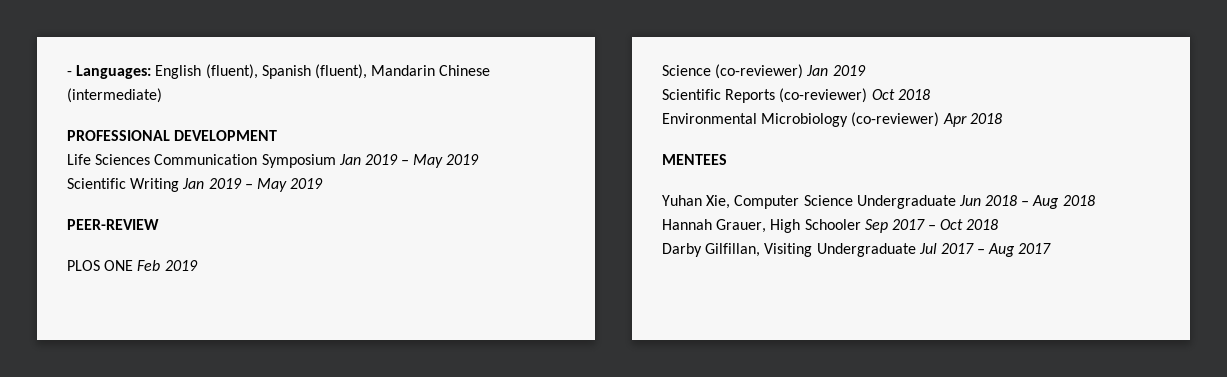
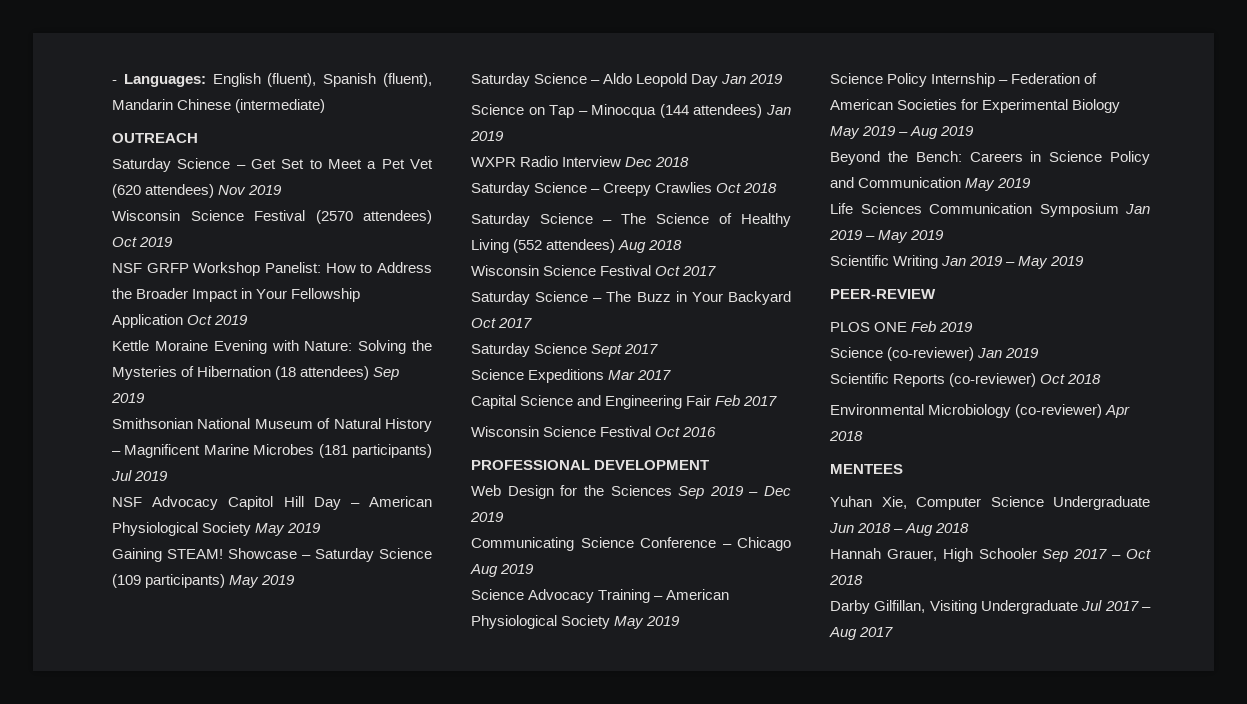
[67,130,278,141] PROFESSIONAL DEVELOPMENT -> [112,133,198,143] [112,158,433,172] [112,184,283,198] [112,210,432,224] [112,237,174,247] [112,262,432,276] [112,288,361,302] [112,314,249,328] [112,340,432,354] [112,366,400,380] [111,393,145,403] [112,418,432,432] [112,444,432,458] [111,470,169,481] [112,496,432,510] [112,522,322,536] [112,548,432,562] [112,574,296,588] [471,73,784,87] [471,104,791,118] [470,131,504,141] [471,156,690,167] [471,182,778,196] [471,213,791,227] [471,239,683,253] [471,265,717,276] [471,291,791,305] [471,318,533,328] [471,343,659,357] [471,369,672,383] [471,395,778,409] [471,426,717,437] [471,460,710,470] [471,485,791,499] [470,512,504,522] [471,537,791,551] [470,564,535,577] [471,589,730,603] [471,615,681,629] [830,73,1098,87] [830,99,1121,113] [830,126,975,139] [830,151,1150,165] [830,177,1032,191] OUTREACH // Saturday Science – Get Set to Meet a Pet Vet (620 attendees) Nov 2019 // Wisconsin Science Festival (2570 attendees) Oct 2019 // NSF GRFP Workshop Panelist: How to Address the Broader Impact in Your Fellowship Application Oct 2019 // Kettle Moraine Evening with Nature: Solving the Mysteries of Hibernation (18 attendees) Sep 2019 // Smithsonian National Museum of Natural History – Magnificent Marine Microbes (181 participants) Jul 2019 // NSF Advocacy Capitol Hill Day – American Physiological Society May 2019 // Gaining STEAM! Showcase – Saturday Science (109 participants) May 2019 // Saturday Science – Aldo Leopold Day Jan 2019 // Science on Tap – Minocqua (144 attendees) Jan 2019 // WXPR Radio Interview Dec 2018 // Saturday Science – Creepy Crawlies Oct 2018 // Saturday Science – The Science of Healthy Living (552 attendees) Aug 2018 // Wisconsin Science Festival Oct 2017 // Saturday Science – The Buzz in Your Backyard Oct 2017 // Saturday Science Sept 2017 // Science Expeditions Mar 2017 // Capital Science and Engineering Fair Feb 2017 // Wisconsin Science Festival Oct 2016 // PROFESSIONAL DEVELOPMENT // Web Design for the Sciences Sep 2019 – Dec 2019 // Communicating Science Conference – Chicago Aug 2019 // Science Advocacy Training – American Physiological Society May 2019 // Science Policy Internship – Federation of American Societies for Experimental Biology May 2019 – Aug 2019 // Beyond the Bench: Careers in Science Policy and Communication May 2019

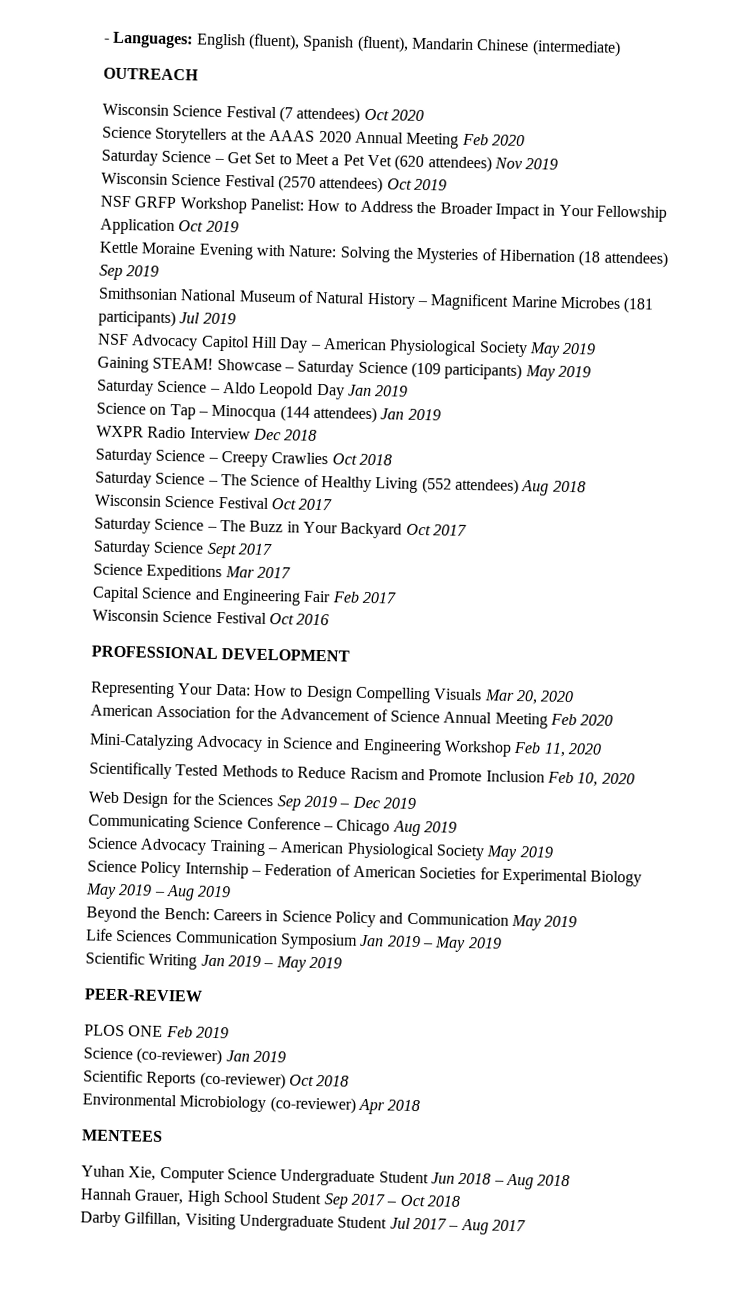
(198, 138) none -> [102,103,424,124] [102,126,525,149] // Wisconsin Science Festival (7 attendees) Oct 2020 // Science Storytellers at the AAAS 2020 Annual Meeting Feb 2020
(710, 465) none -> [90,681,575,705] [90,704,614,729] [89,733,602,757] [89,761,635,787] // Representing Your Data: How to Design Compelling Visuals Mar 20, 2020 // American Association for the Advancement of Science Annual Meeting Feb 2020 // Mini-Catalyzing Advocacy in Science and Engineering Workshop Feb 11, 2020 // Scientifically Tested Methods to Reduce Racism and Promote Inclusion Feb 10, 2020
(1150, 503) none -> [378,1171,429,1184] Student
[978,548,1037,559] Schooler -> [222,1191,323,1205] School Student
(1078, 607) none -> [337,1216,388,1229] Student

